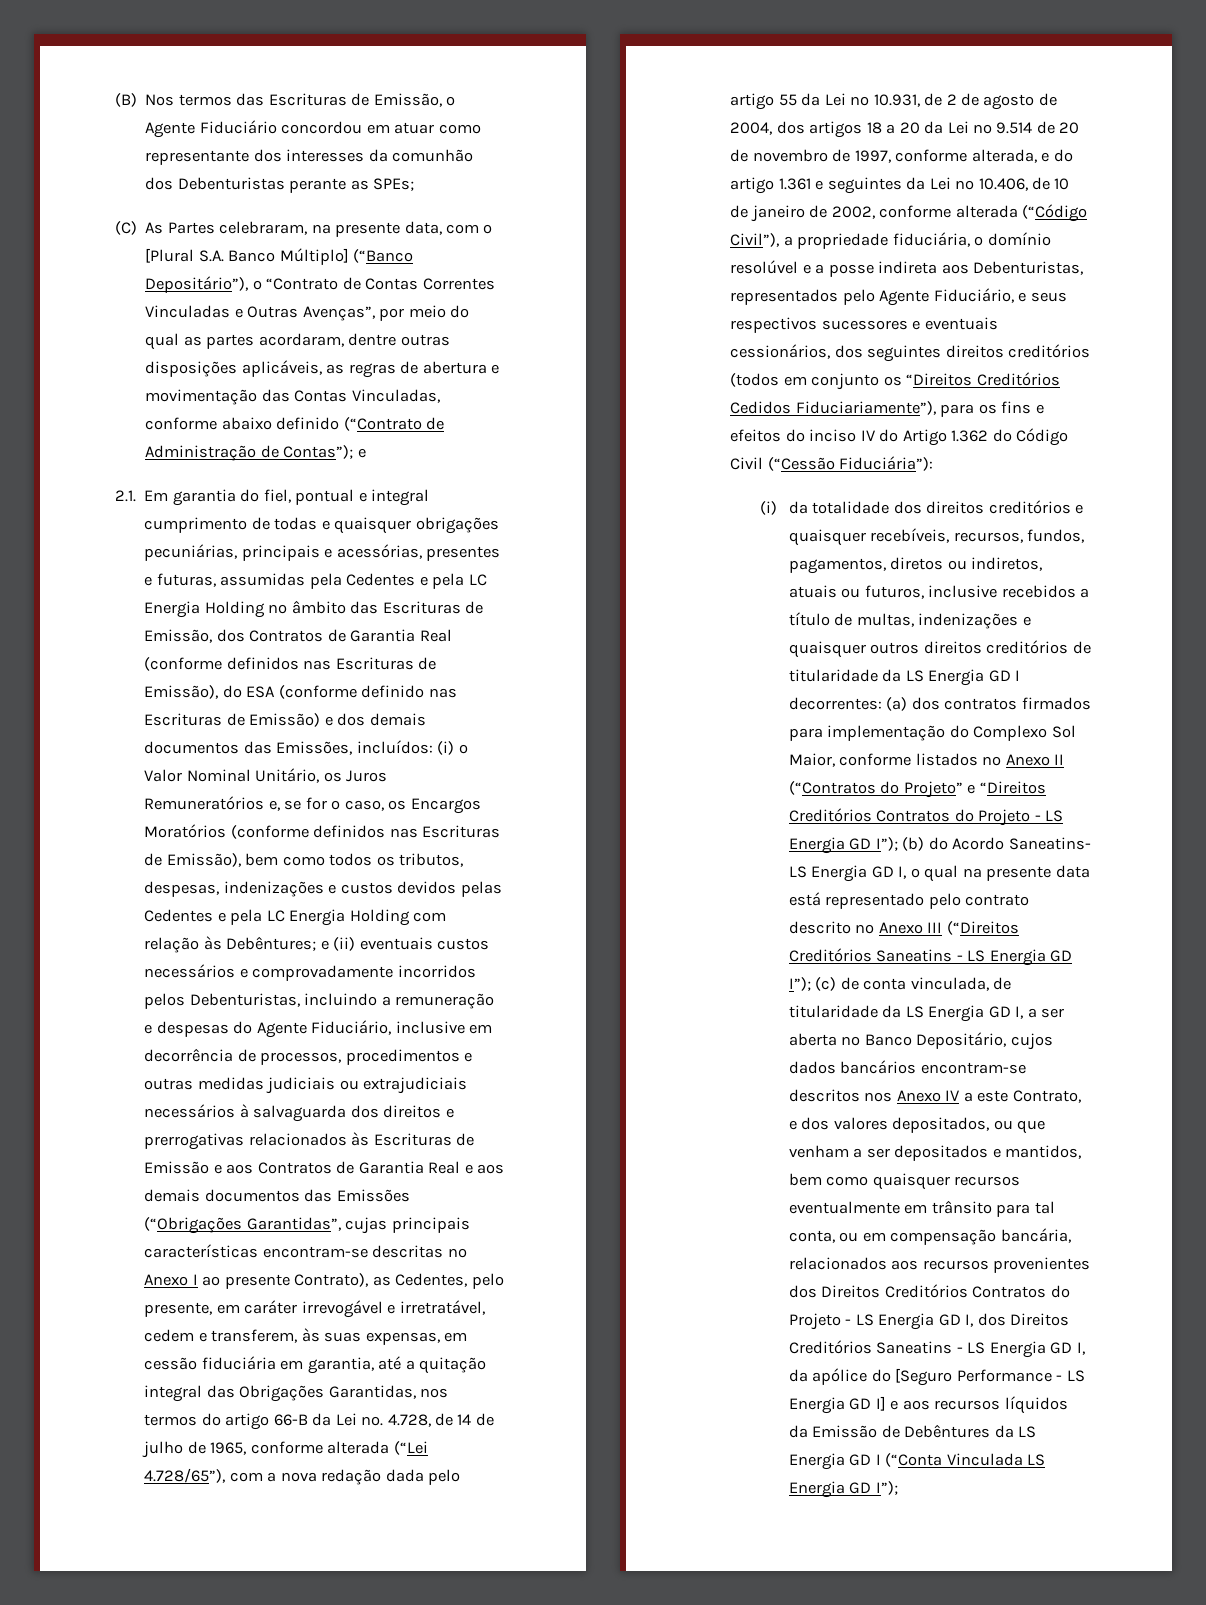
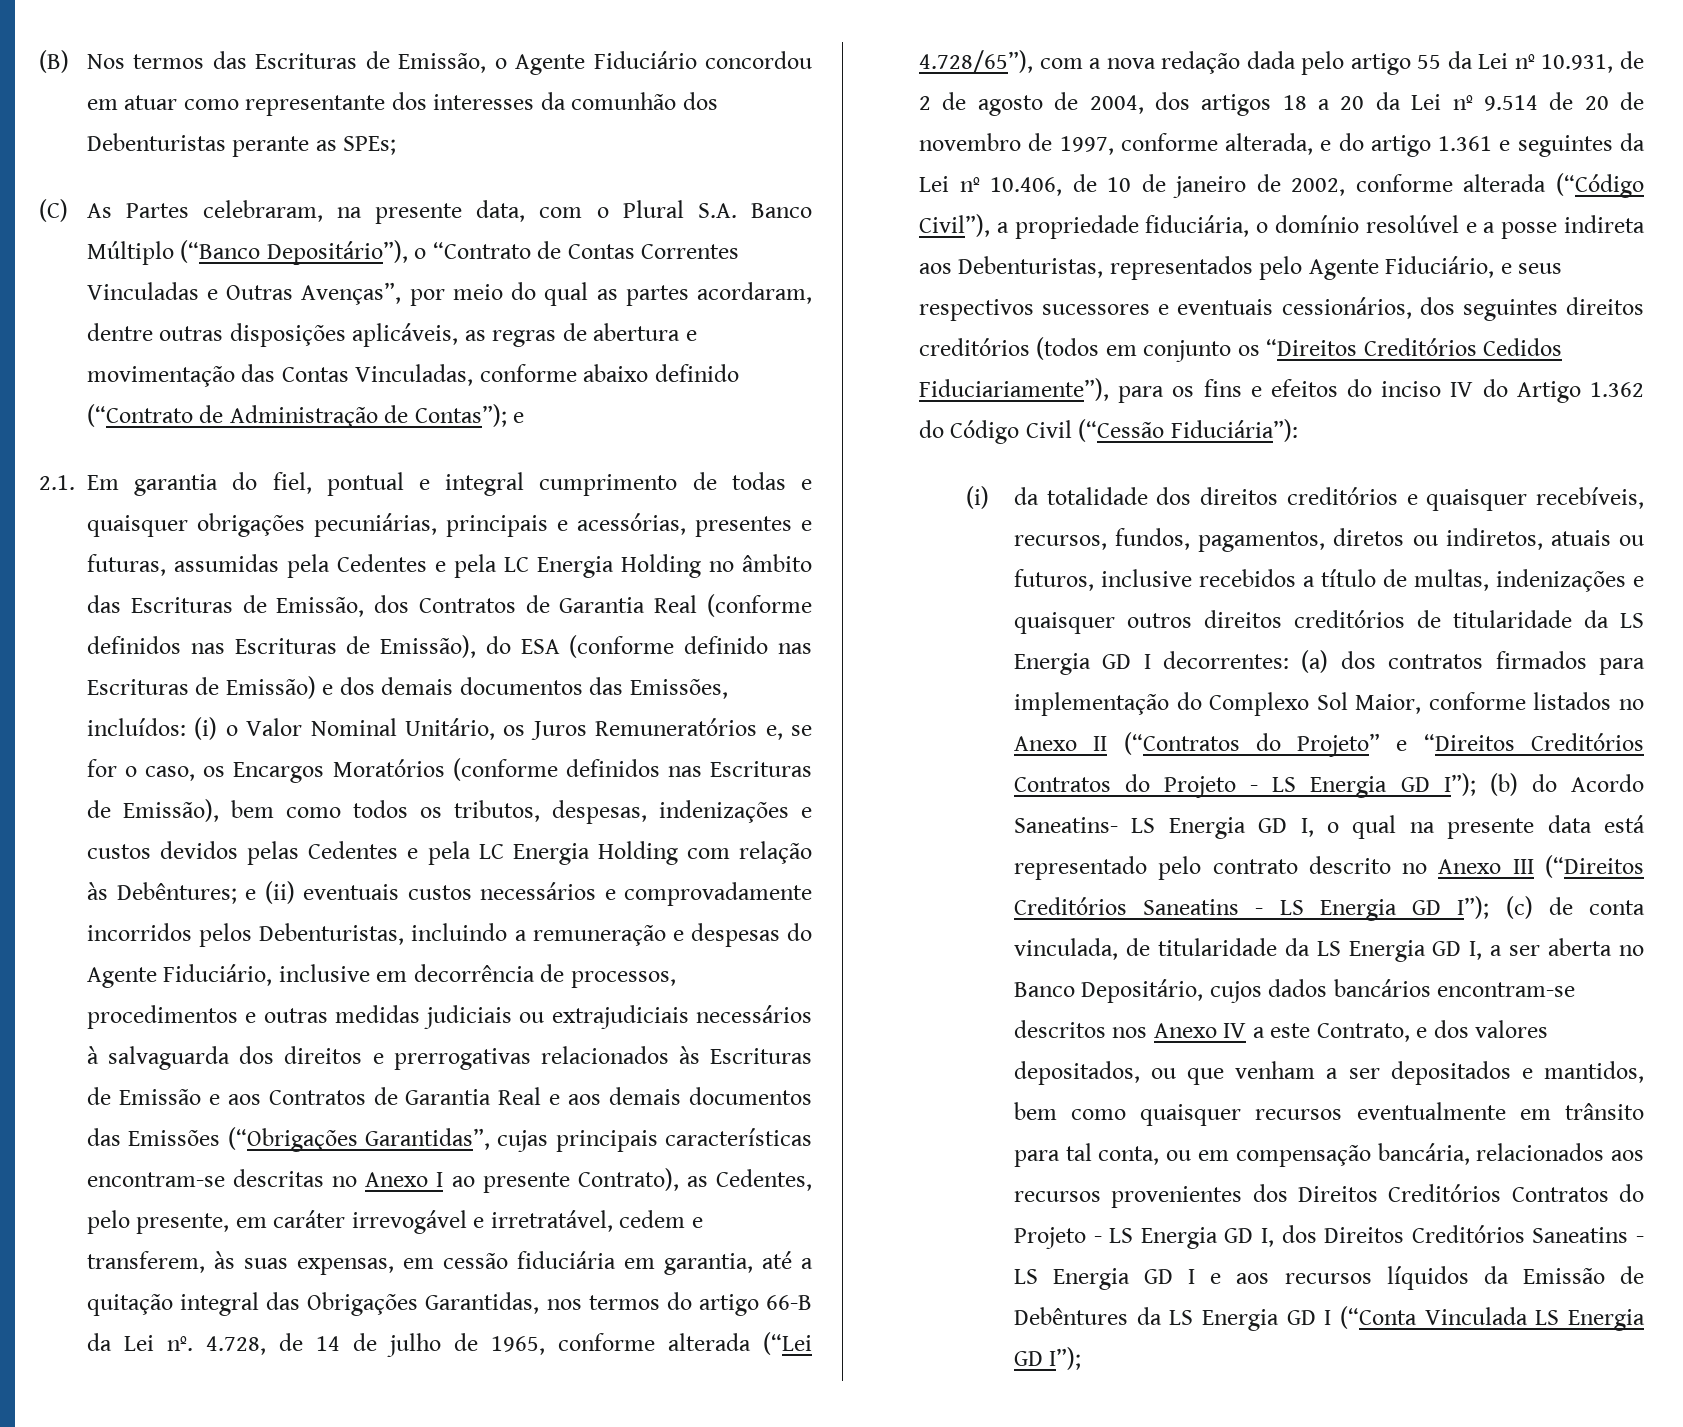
[145,248,195,263] [Plural -> [622,200,684,218] Plural
[279,248,349,265] Múltiplo] -> [86,241,174,265] Múltiplo
[1076,1342,1085,1355] [788,1368,1085,1386] [788,1396,886,1414] I, da apólice do [Seguro Performance - LS Energia GD I] -> [1188,1269,1196,1284] I

